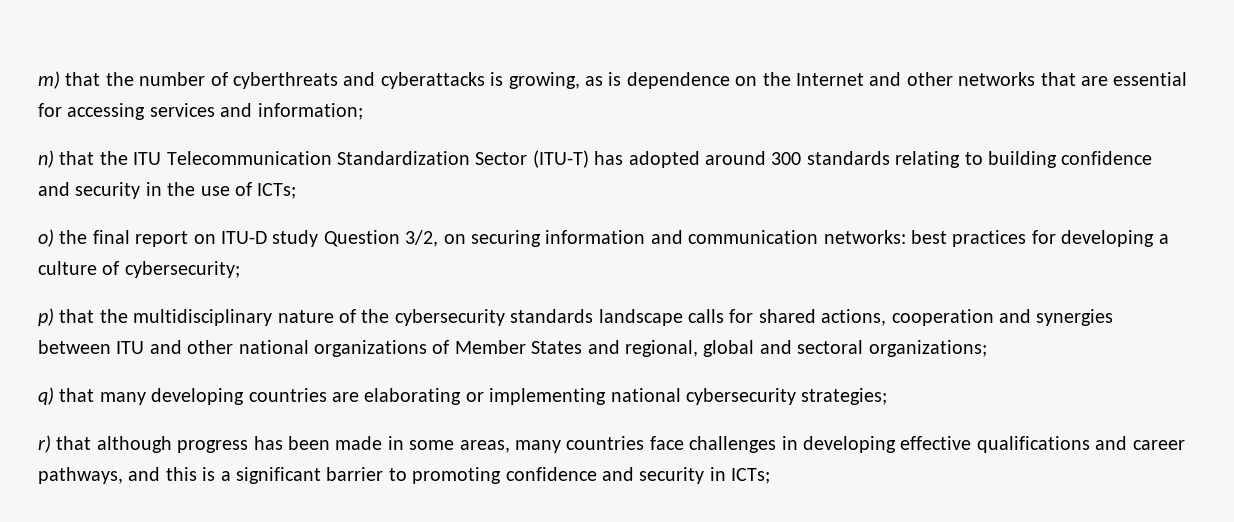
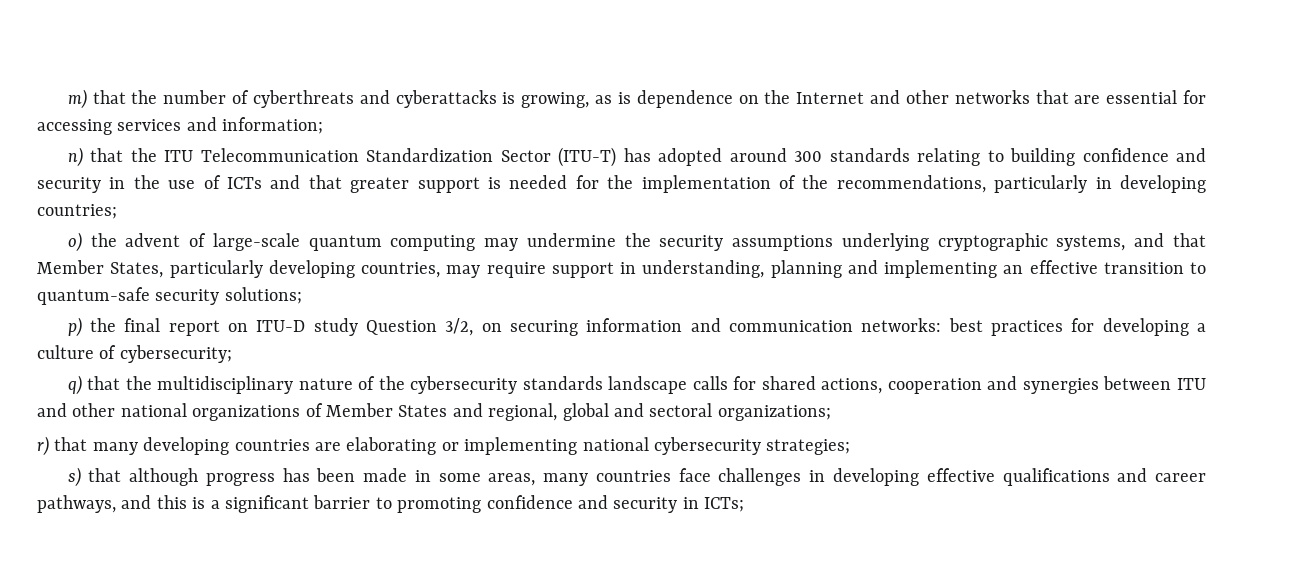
[257,183,297,199] [38,229,54,247] ICTs; // o) -> [227,175,1206,193] [37,204,117,219] [67,232,1207,252] [37,260,1206,278] [37,287,302,305] [67,317,82,337] ICTs and that greater support is needed for the implementation of the recommendations, particularly in developing countries; // o) the advent of large-scale quantum computing may undermine the security assumptions underlying cryptographic systems, and that Member States, particularly developing countries, may require support in understanding, planning and implementing an effective transition to quantum-safe security solutions; // p)
[38,308,54,326] p) -> [67,375,82,395] q)
[38,387,54,405] q) -> [37,436,49,456] r)
[38,435,51,453] r) -> [67,467,81,487] s)

